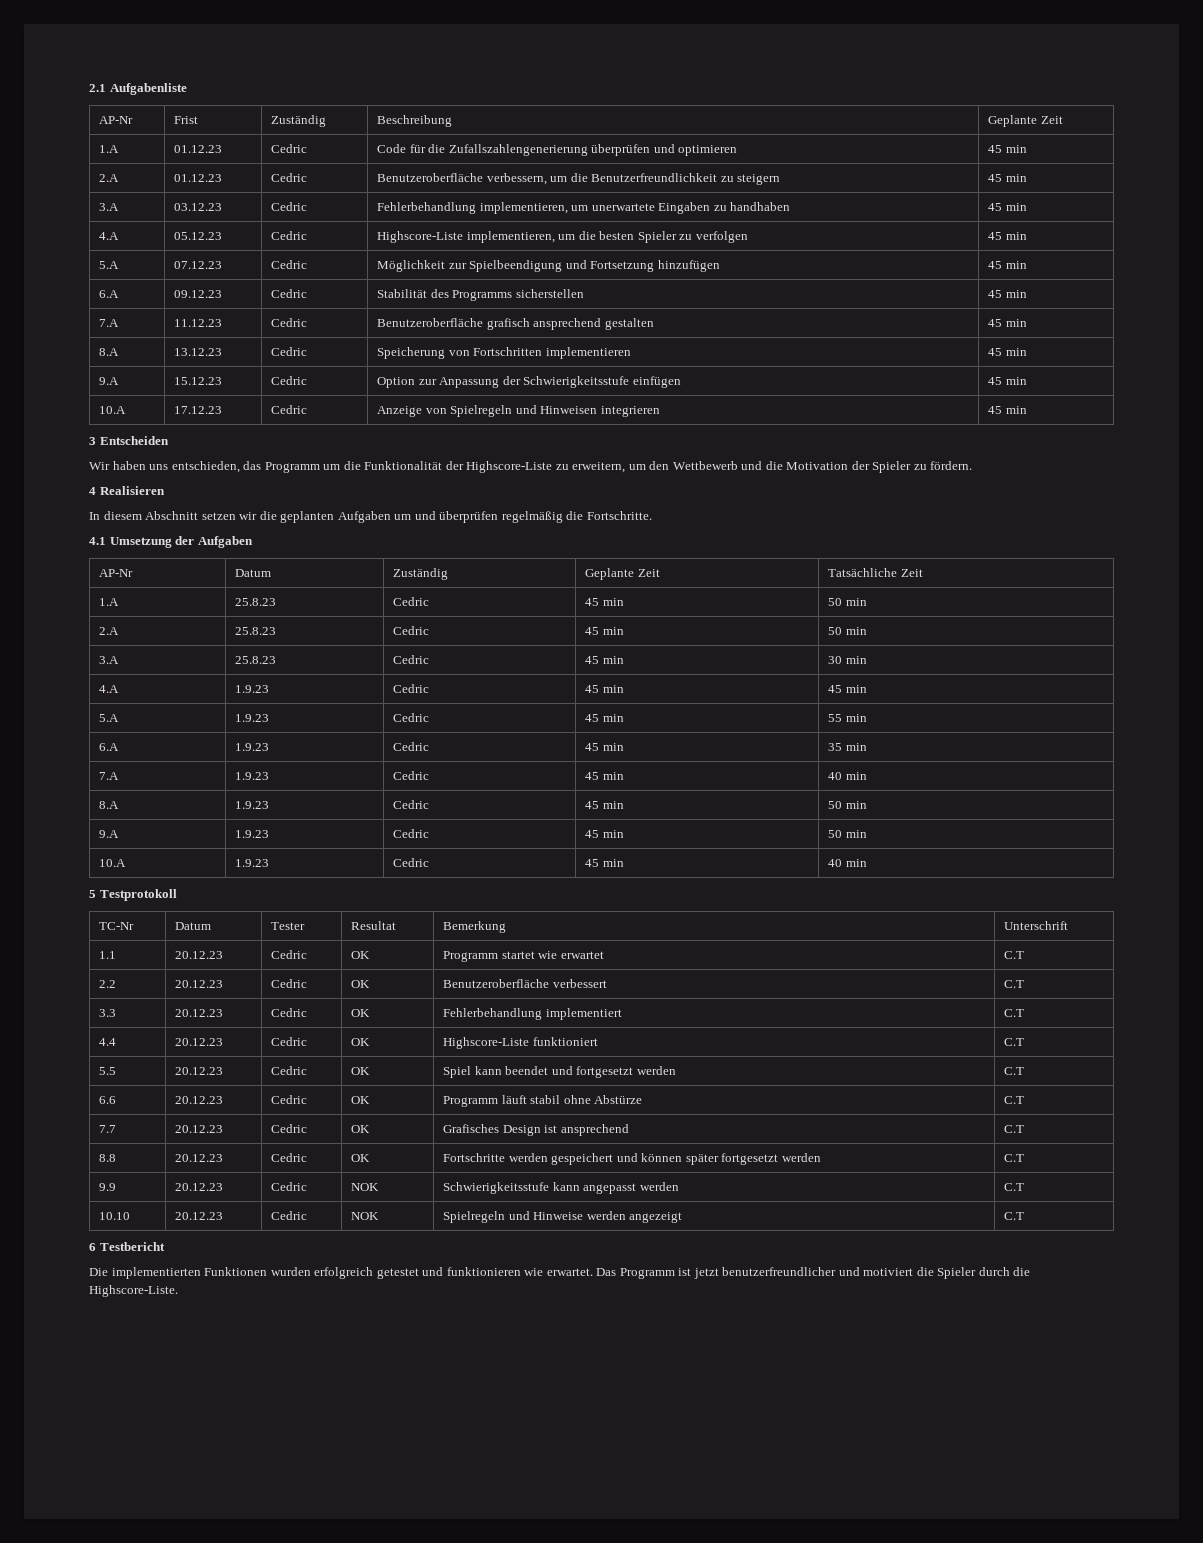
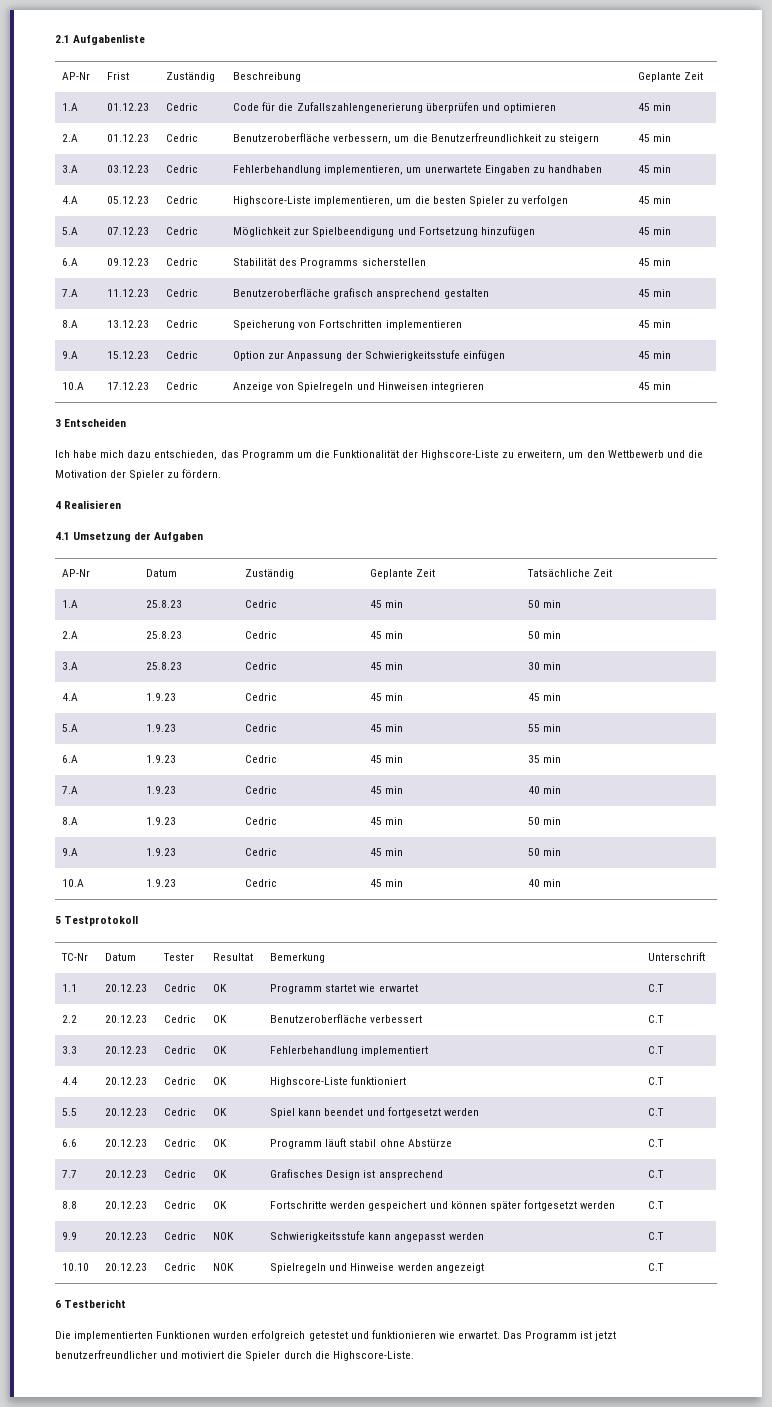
[89,461,169,470] Wir haben uns -> [55,450,152,458] Ich habe mich dazu
[89,511,652,523] // In diesem Abschnitt setzen wir die geplanten Aufgaben um und überprüfen regelmäßig die Fortschritte. -> (122, 504) none

